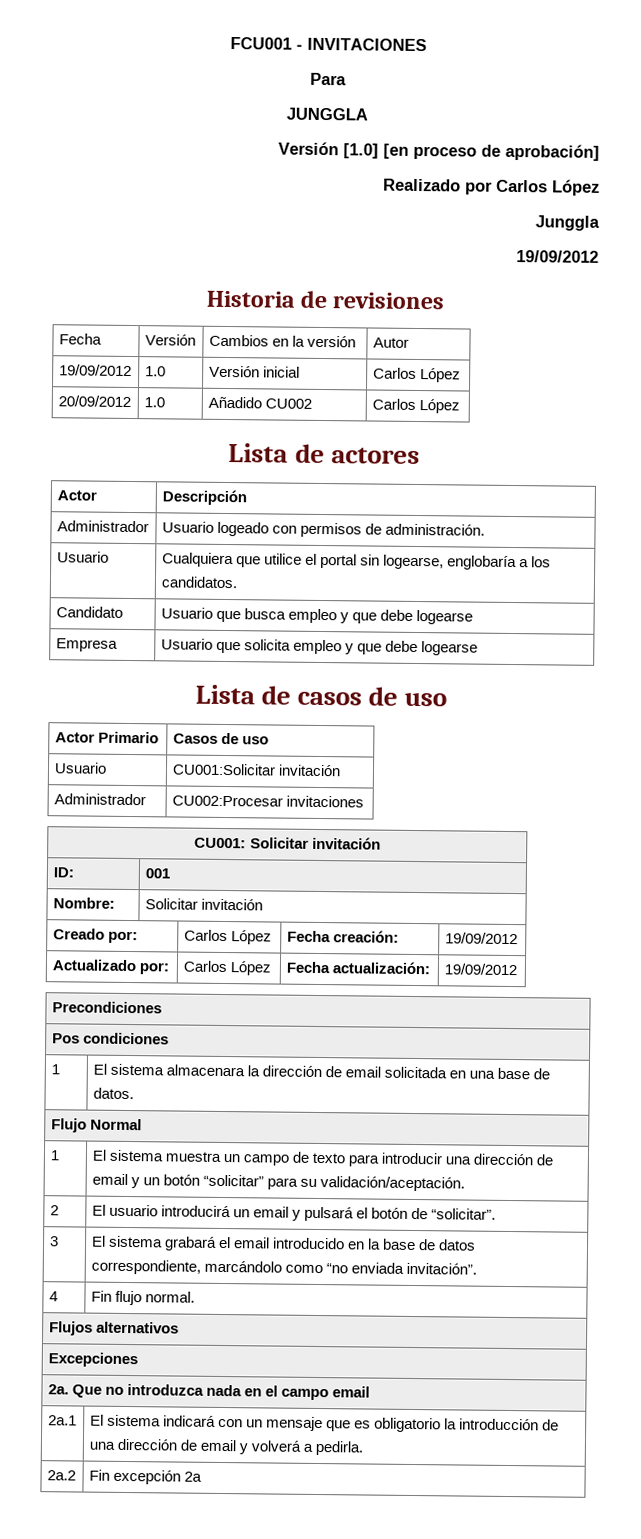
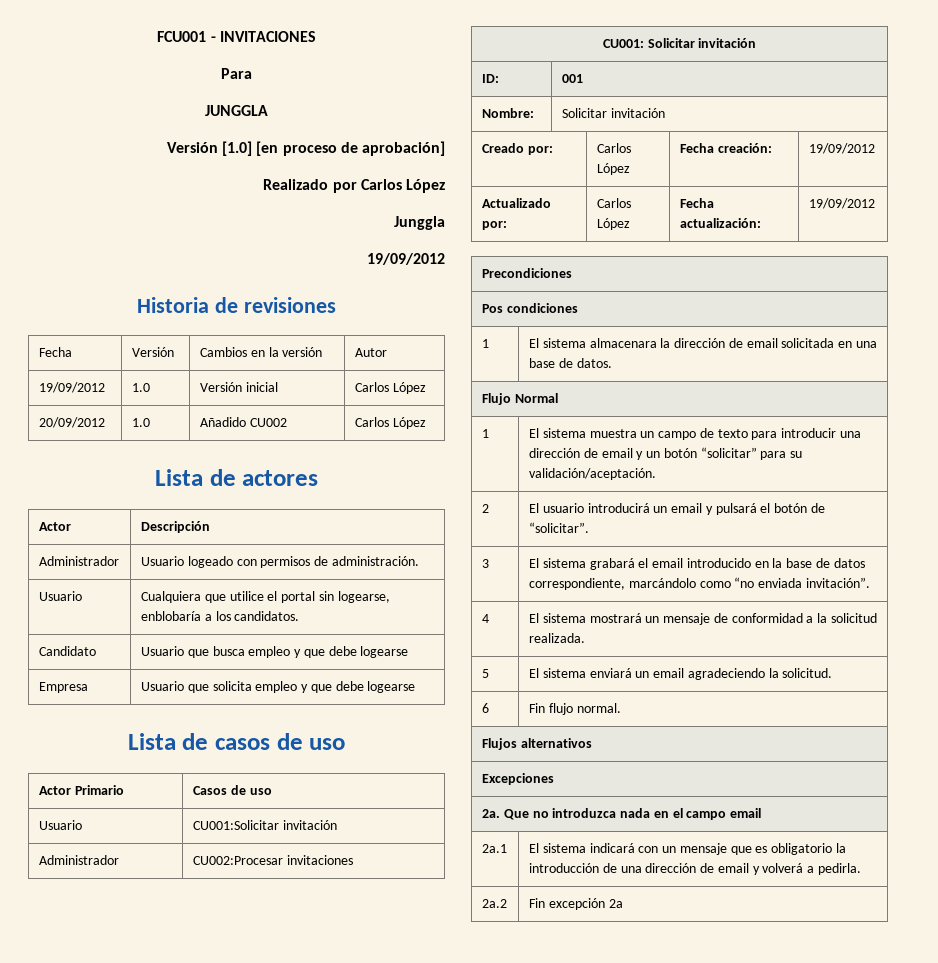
[447,555,518,571] englobaría -> [140,611,201,621] enblobaría
(58, 1296) none -> [528,613,878,625] [528,633,585,643] [481,669,489,678] [528,668,833,680] [481,703,489,713] | El sistema mostrará un mensaje de conformidad a la solicitud realizada. // 5 | El sistema enviará un email agradeciendo la solicitud. // 6

